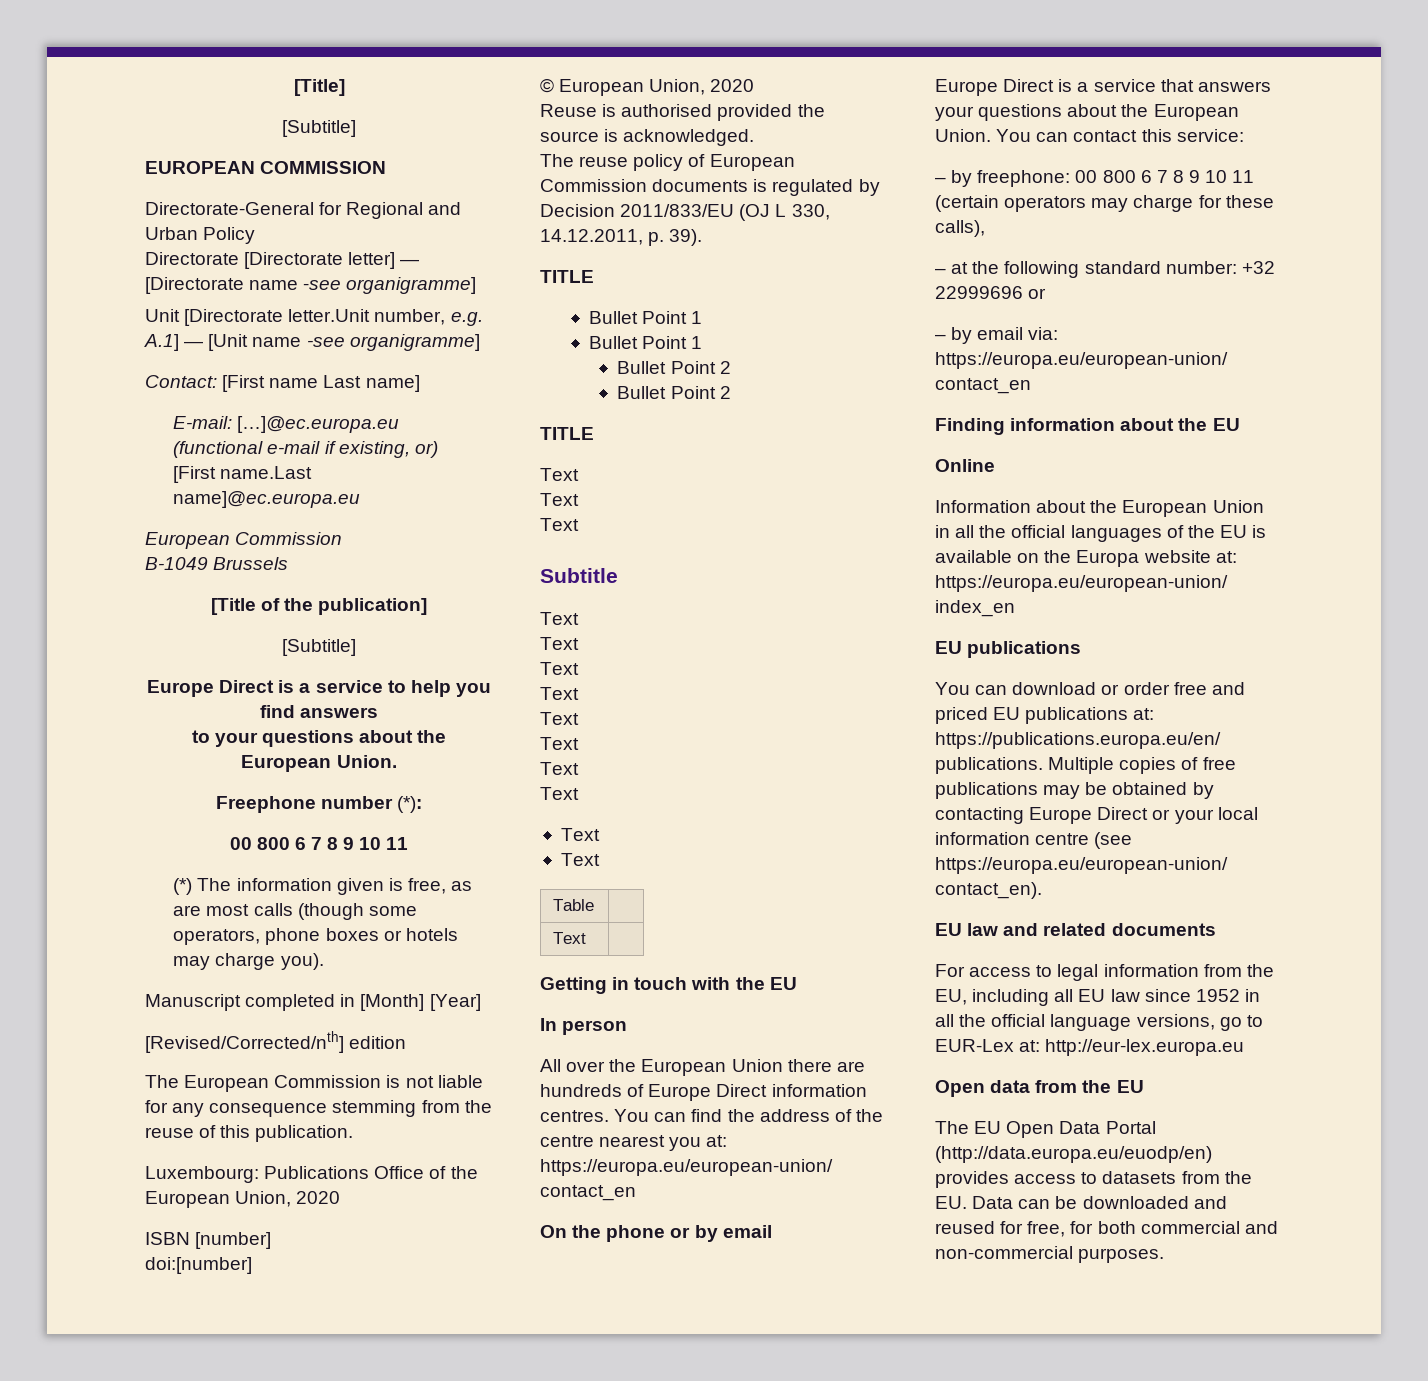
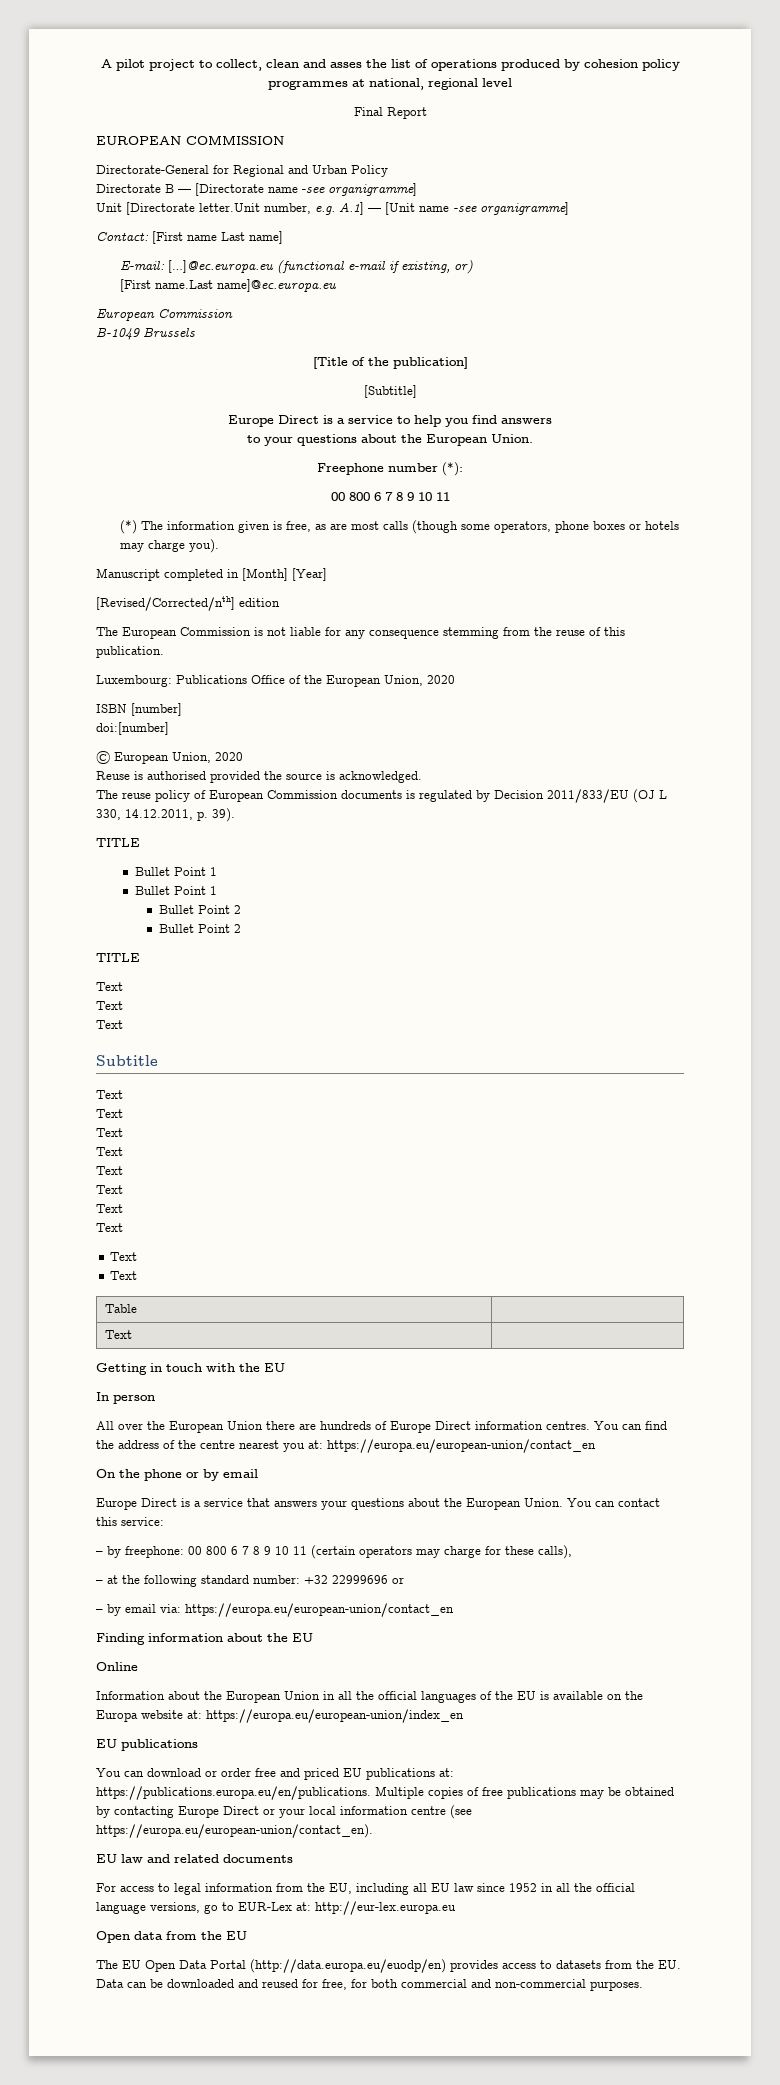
[293,79,345,96] [282,120,356,137] [Title] // [Subtitle] -> [100,59,680,71] [268,78,512,90] [353,107,427,119] A pilot project to collect, clean and asses the list of operations produced by cohesion policy programmes at national, regional level // Final Report
[244,252,396,269] [Directorate letter] -> [165,184,174,193] B

